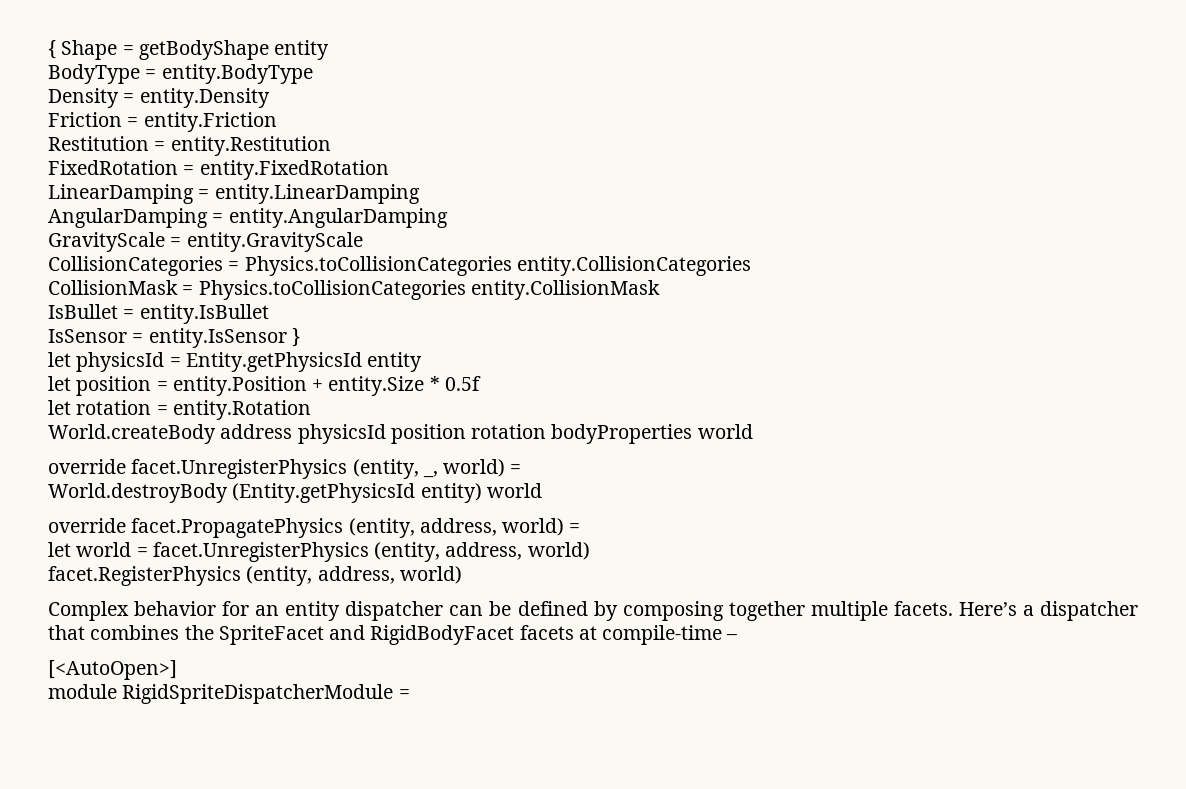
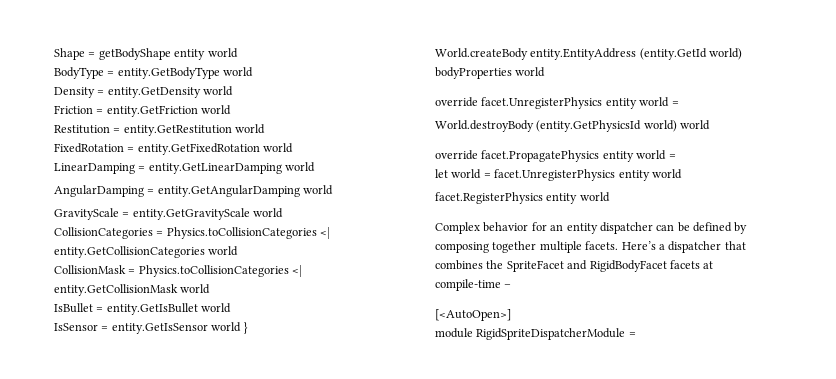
[48,40,56,59] { -> (54, 54) none
(330, 50) none -> [207,48,238,58] world
[161,64,313,84] entity.BodyType -> [117,67,254,79] entity.GetBodyType world
[139,88,270,108] entity.Density -> [107,86,234,98] entity.GetDensity world
[143,112,277,132] entity.Friction -> [106,105,232,117] entity.GetFriction world
[170,136,331,156] entity.Restitution -> [123,124,266,136] entity.GetRestitution world
[199,160,389,180] entity.FixedRotation -> [137,143,294,155] entity.GetFixedRotation world
[214,184,420,204] entity.LinearDamping -> [148,162,316,174] entity.GetLinearDamping world
[228,208,448,228] entity.AngularDamping -> [157,185,334,197] entity.GetAngularDamping world
[186,232,363,252] entity.GravityScale -> [132,208,284,220] entity.GetGravityScale world
[516,256,751,276] entity.CollisionCategories -> [320,227,331,239] [54,246,239,258] <| entity.GetCollisionCategories world
[470,280,660,300] entity.CollisionMask -> [292,265,303,277] [54,284,211,296] <| entity.GetCollisionMask world
[139,304,269,324] entity.IsBullet -> [106,303,232,315] entity.GetIsBullet world
[148,328,287,348] entity.IsSensor -> [111,322,242,334] entity.GetIsSensor world
[48,352,423,372] [48,376,481,396] [48,400,311,420] [48,424,547,444] let physicsId = Entity.getPhysicsId entity // let position = entity.Position + entity.Size * 0.5f // let rotation = entity.Rotation // World.createBody address physicsId position rotation -> [435,48,743,60] World.createBody entity.EntityAddress (entity.GetId world)
[352,459,506,479] (entity, _, world) -> [605,97,670,109] entity world
[232,483,482,503] (Entity.getPhysicsId entity) -> [536,120,677,132] (entity.GetPhysicsId world)
[348,518,565,538] (entity, address, world) -> [602,150,667,162] entity world
[374,542,590,562] [48,566,462,586] (entity, address, world) // facet.RegisterPhysics (entity, address, world) -> [618,169,682,181] [435,192,610,204] entity world // facet.RegisterPhysics entity world

